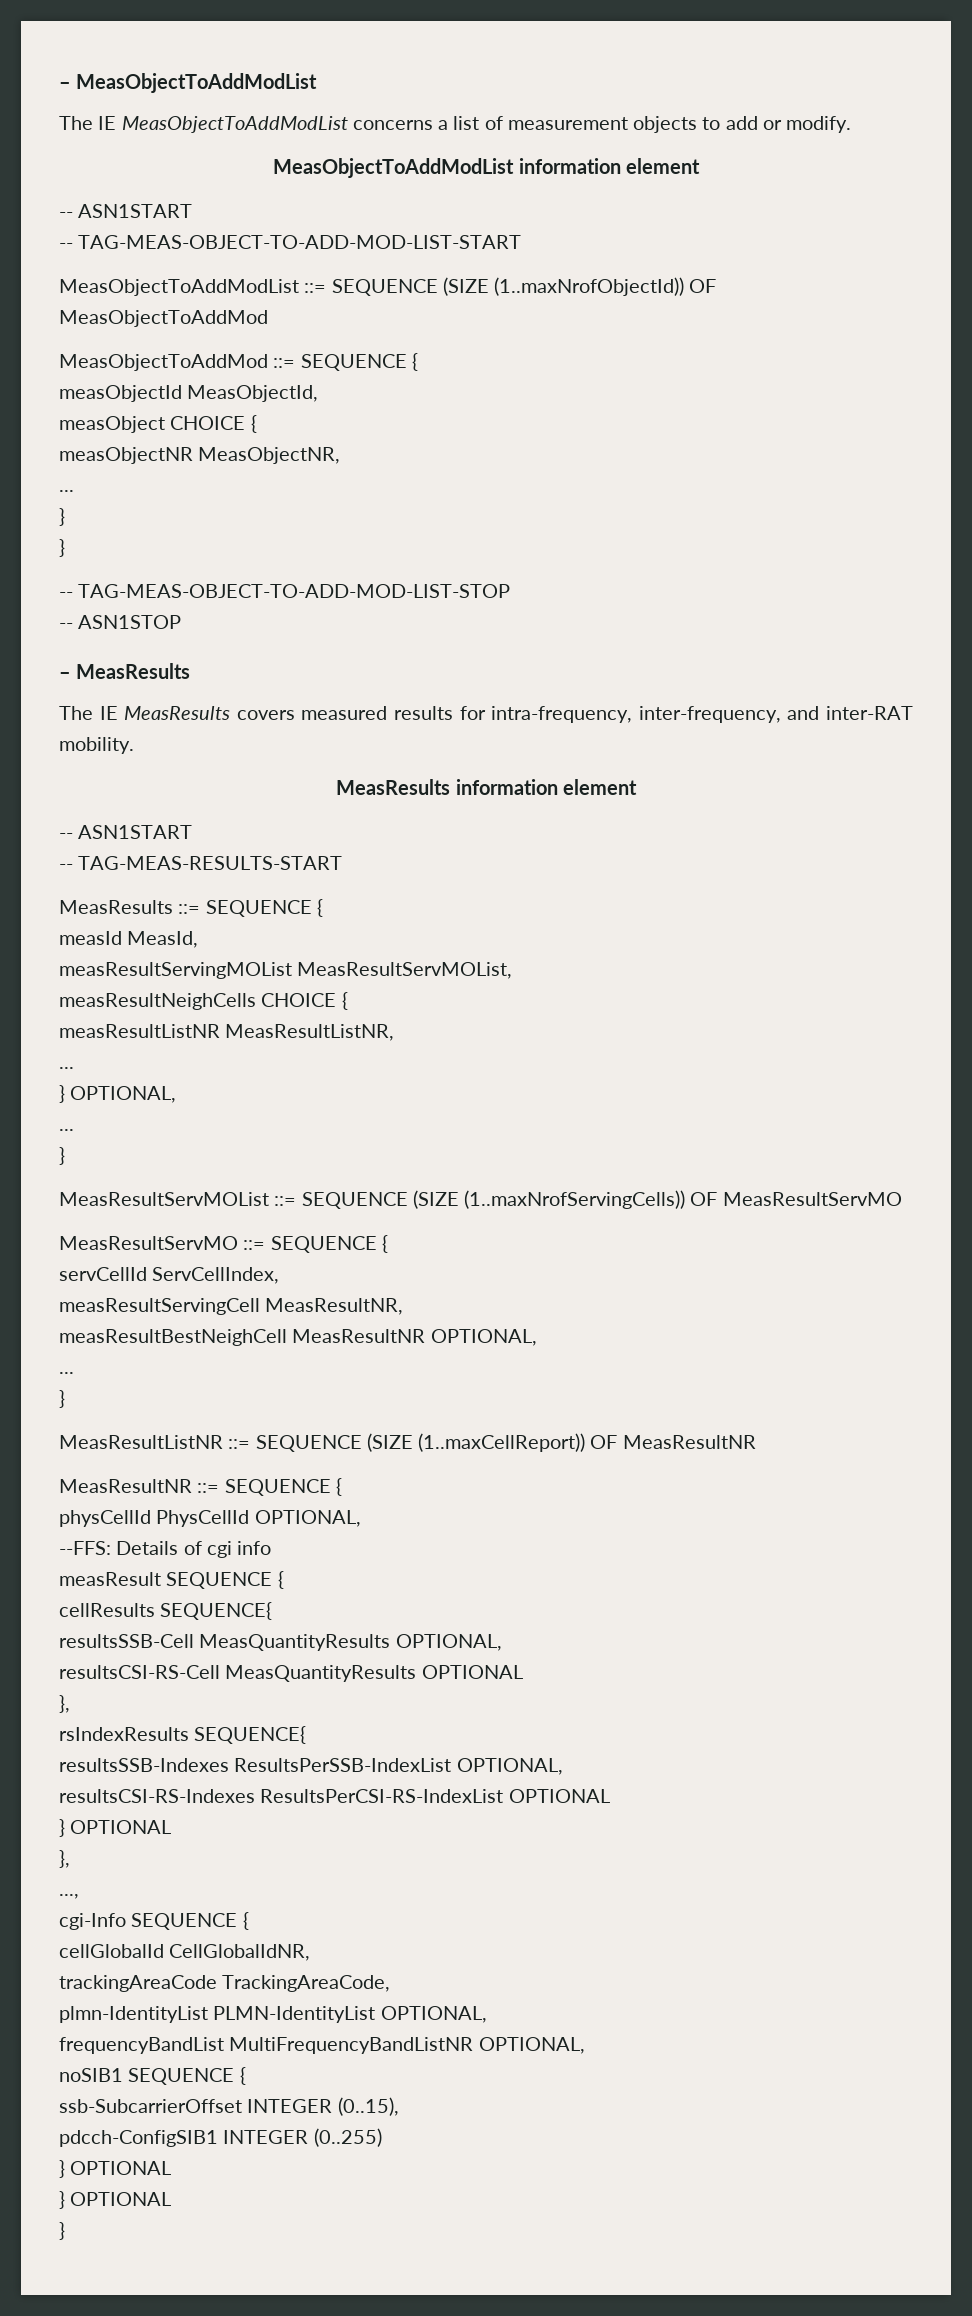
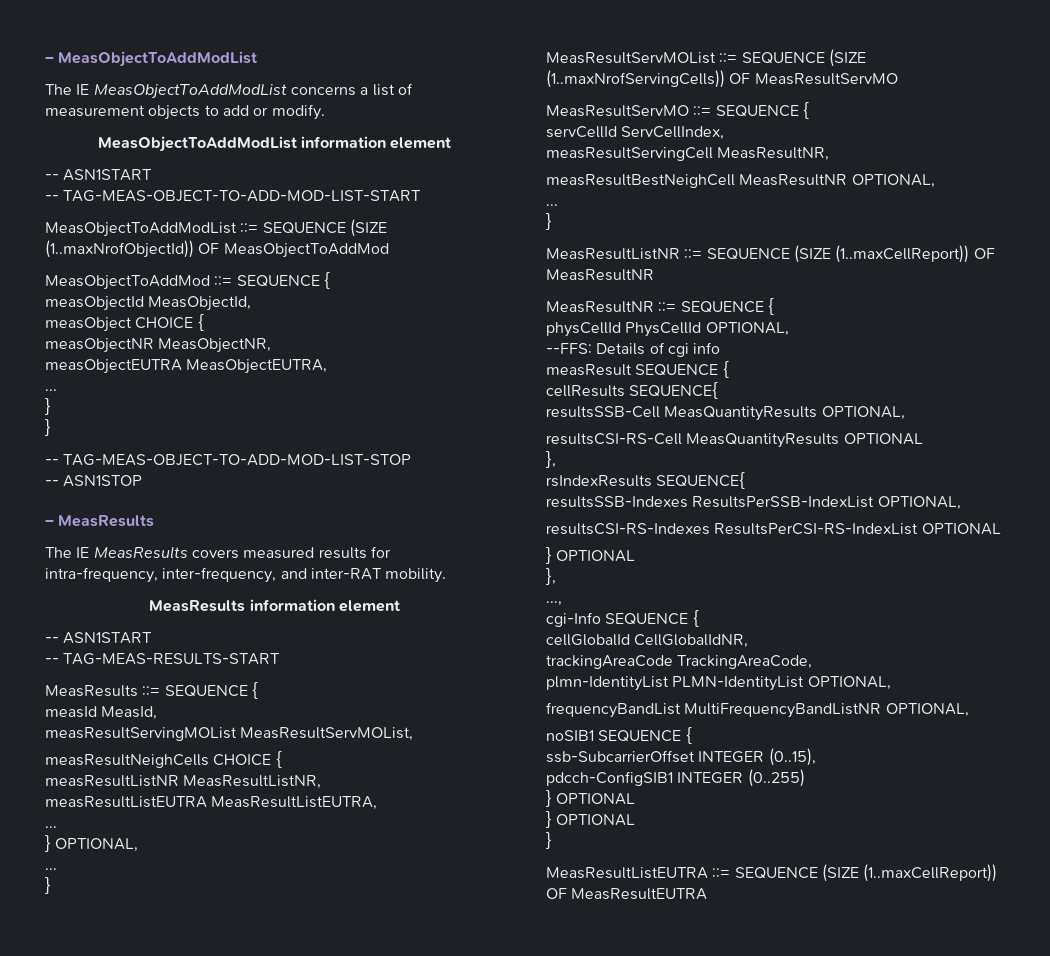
(341, 455) none -> [45,359,328,374] // measObjectEUTRA MeasObjectEUTRA,
(395, 1032) none -> [45,796,378,810] // measResultListEUTRA MeasResultListEUTRA,
(65, 2231) none -> [546,864,998,882] [546,888,708,900] // MeasResultListEUTRA ::= SEQUENCE (SIZE (1..maxCellReport)) OF MeasResultEUTRA

